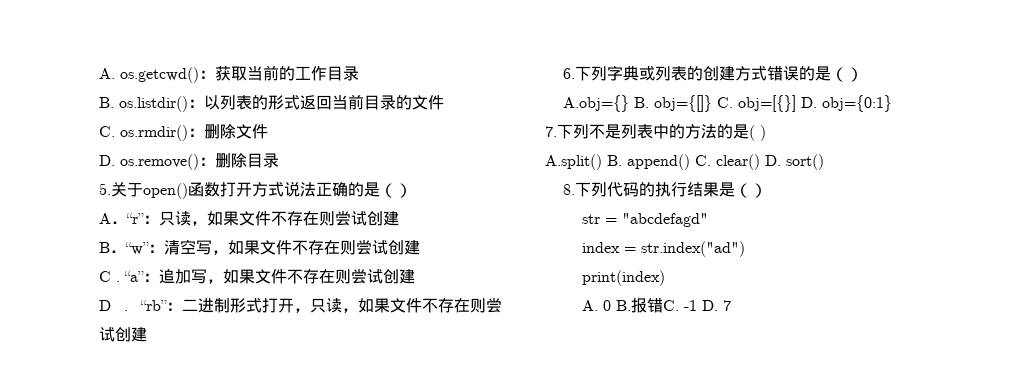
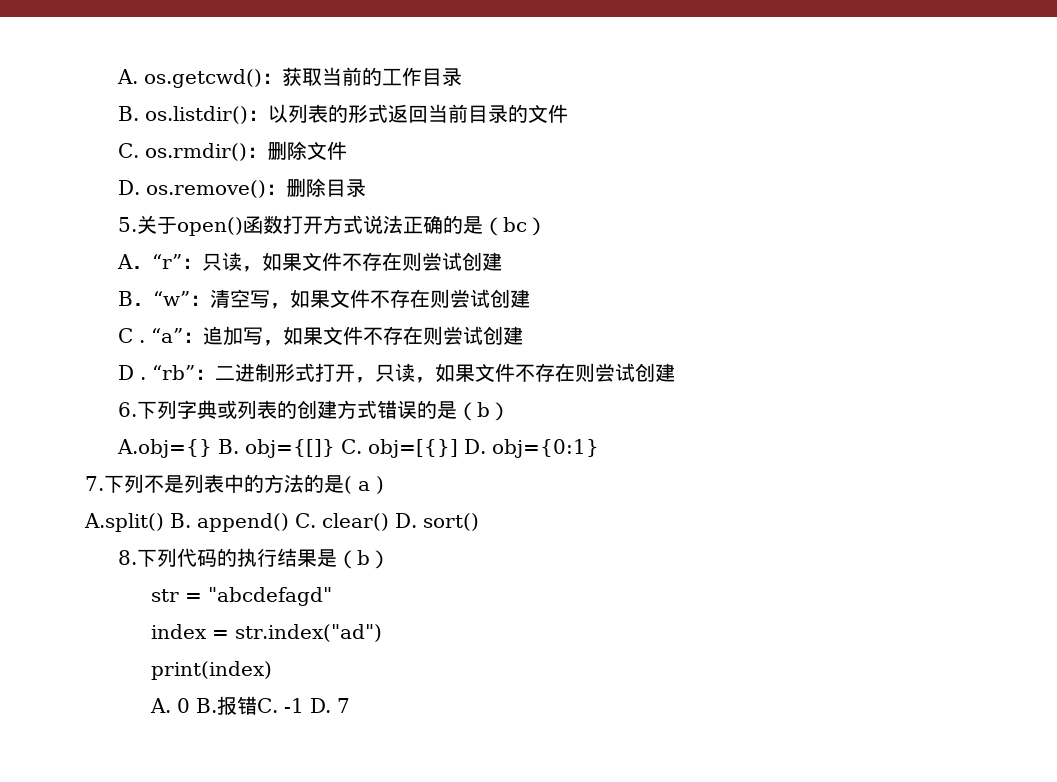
(397, 190) none -> [502,217,527,232] bc
(848, 74) none -> [476,402,490,417] b
(755, 133) none -> [358,481,370,491] a
(752, 190) none -> [356,550,370,565] b

